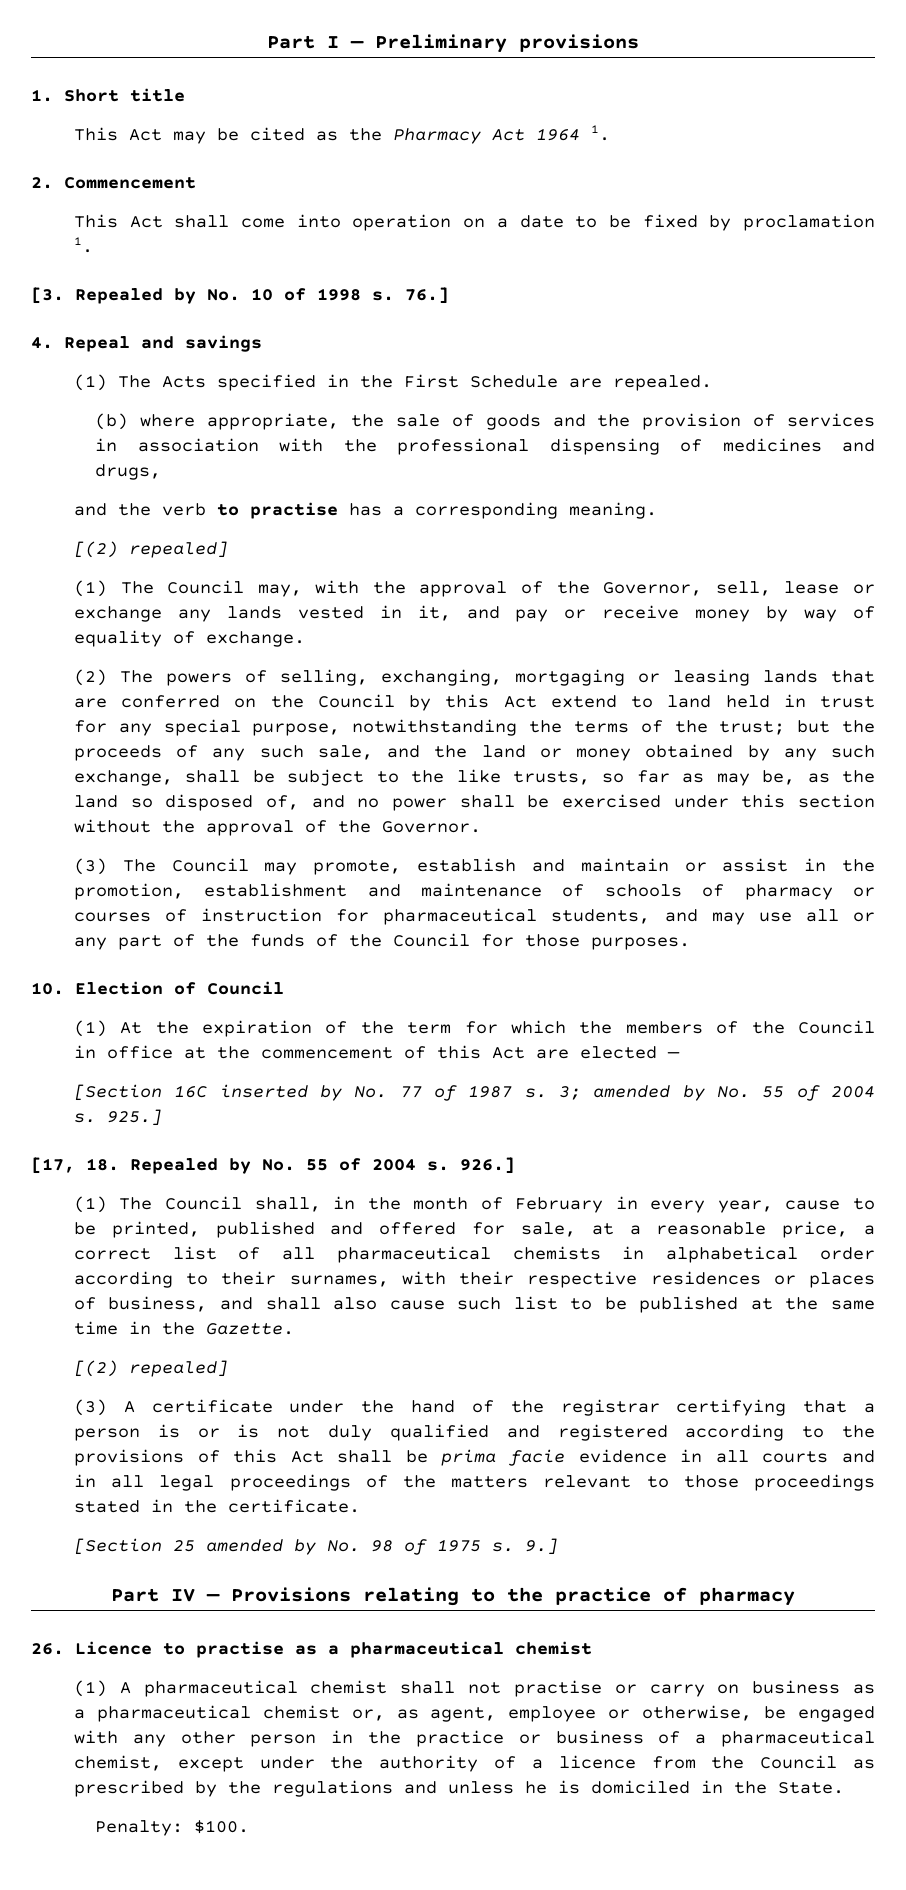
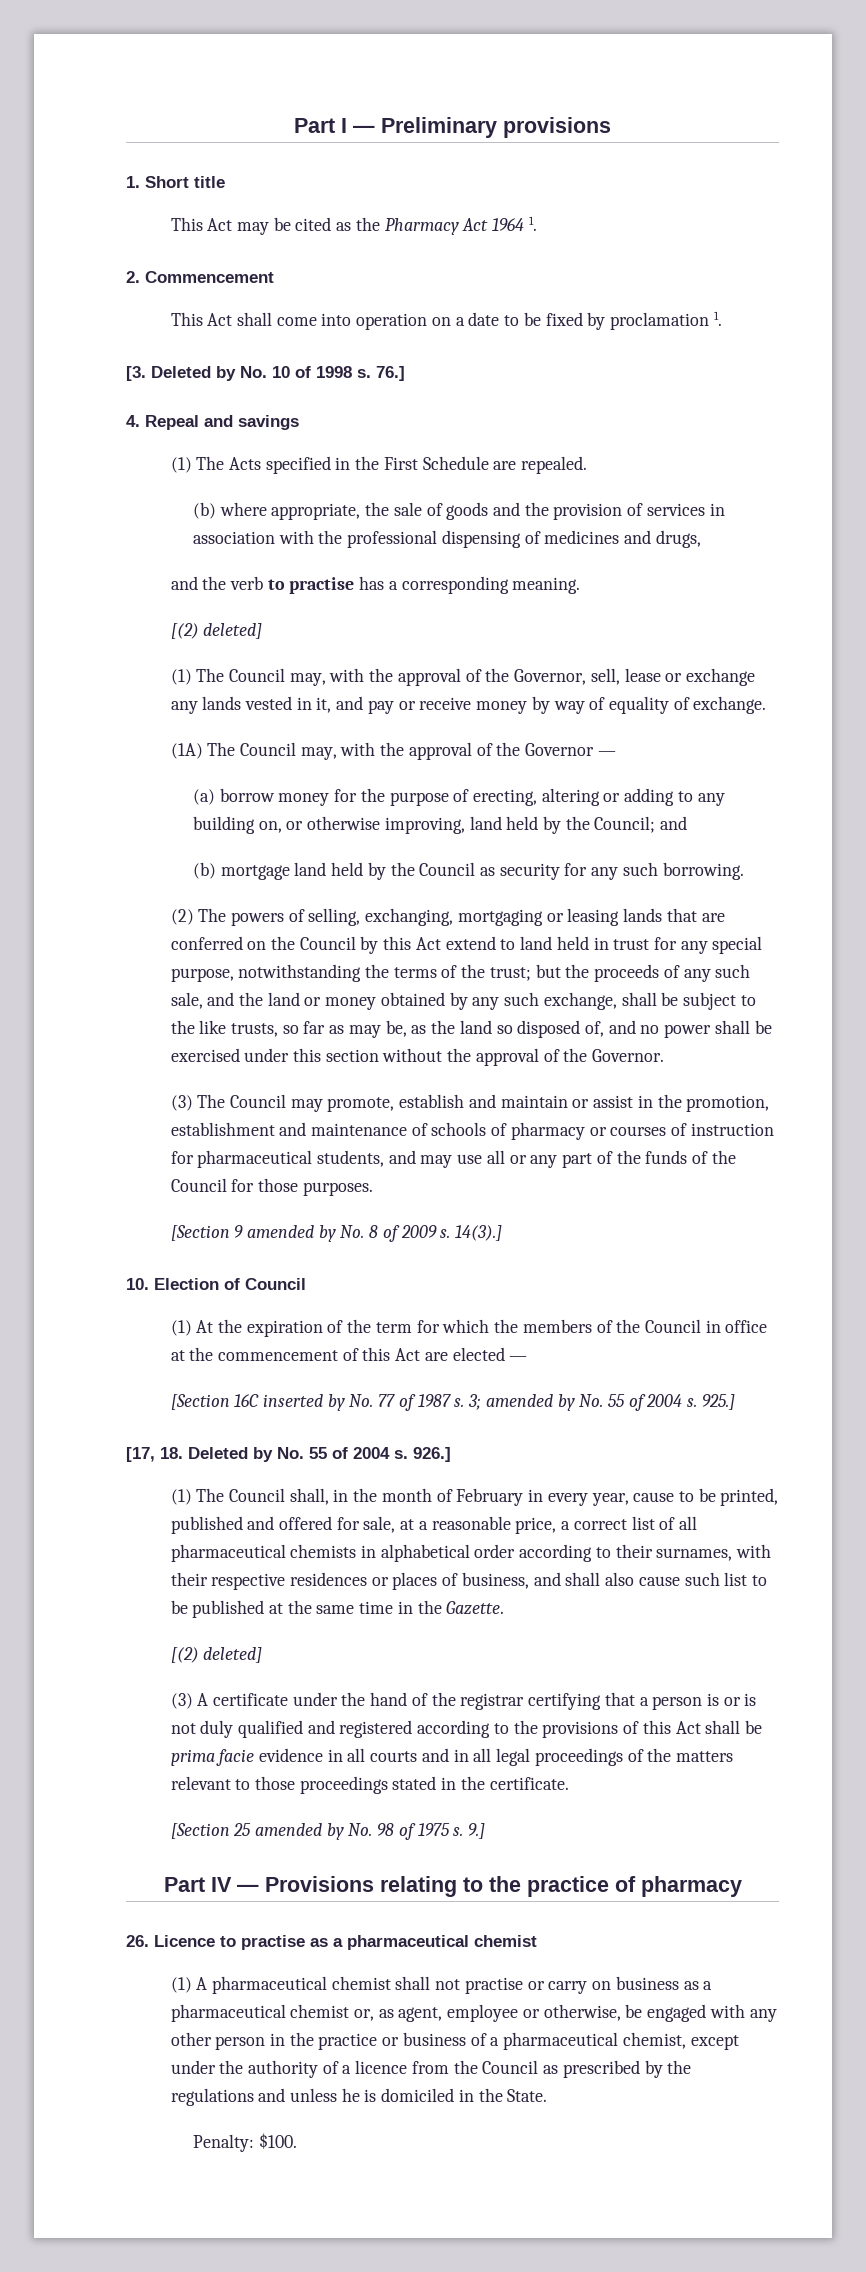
[75,288,163,304] Repealed -> [151,366,211,378] Deleted
[128,541,228,558] repealed] -> [203,623,263,639] deleted]
(305, 639) none -> [170,742,616,760] [192,788,725,806] [192,816,688,834] [192,862,744,880] // (1A) The Council may, with the approval of the Governor — // (a) borrow money for the purpose of erecting, altering or adding to any building on, or otherwise improving, land held by the Council; and // (b) mortgage land held by the Council as security for any such borrowing.
(690, 943) none -> [170,1225,503,1242] // [Section 9 amended by No. 8 of 2009 s. 14(3).]
[130,1158,218,1174] Repealed -> [188,1447,248,1459] Deleted
[128,1360,228,1377] repealed] -> [203,1647,263,1663] deleted]

